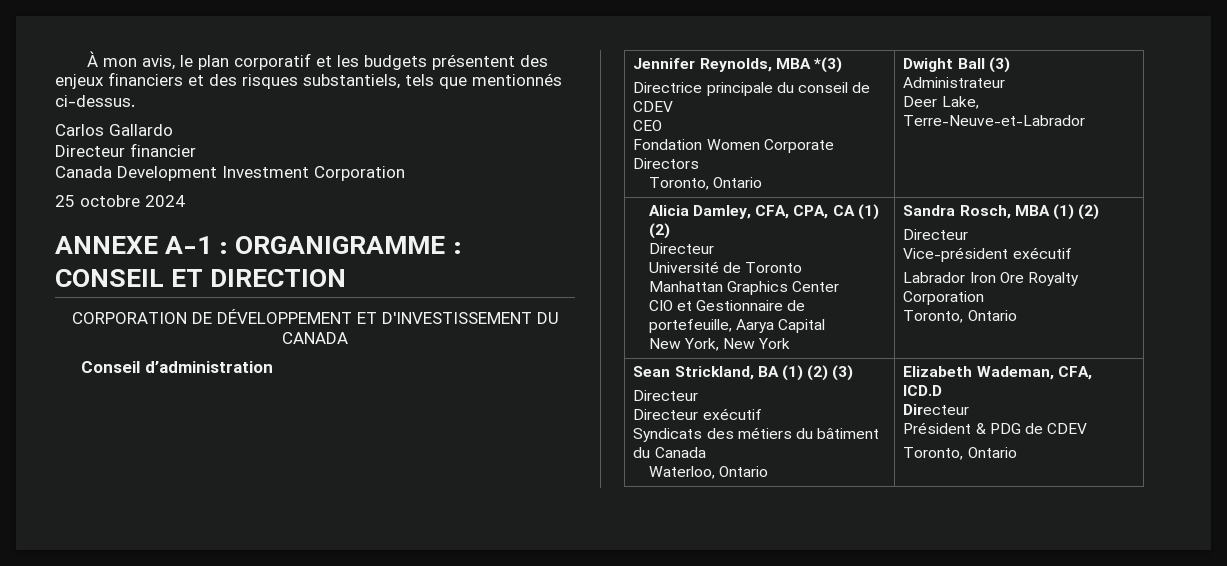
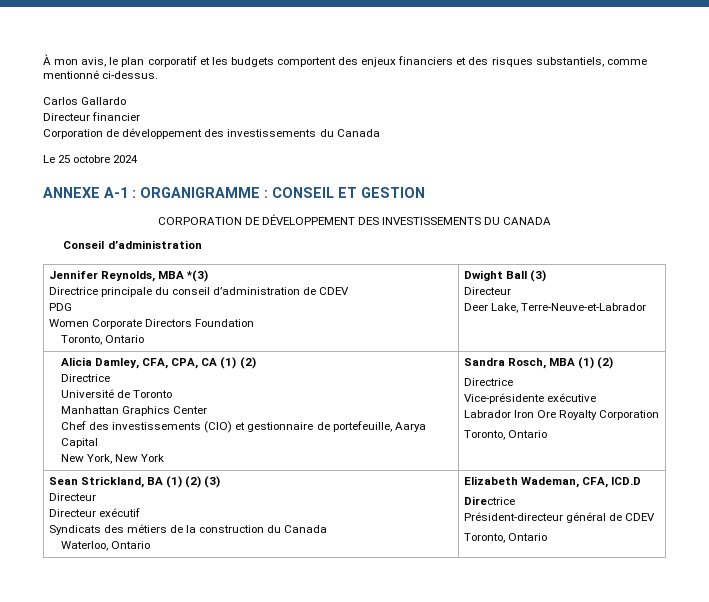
[432,54,516,70] présentent -> [276,57,336,67] comportent
[405,73,562,89] tels que mentionnés -> [606,59,647,65] [43,70,99,79] comme mentionné
[55,166,405,181] Canada Development Investment Corporation // -> [43,128,380,139] [43,155,55,163] Corporation de développement des investissements du Canada // Le
[210,269,347,287] DIRECTION -> [361,187,425,198] GESTION
[356,312,532,324] ET D'INVESTISSEMENT -> [358,217,482,225] DES INVESTISSEMENTS
[852,82,871,93] [633,101,674,112] [633,120,663,131] [633,139,703,150] de CDEV // CEO // Fondation -> [213,287,350,295] [48,303,72,311] d’administration de CDEV // PDG //
(700, 163) none -> [194,319,254,327] Foundation
[903,77,1006,88] Administrateur -> [463,287,511,295] Directeur
[648,243,714,254] Directeur -> [60,374,110,382] Directrice
[648,300,784,311] CIO et Gestionnaire -> [60,421,314,433] Chef des investissements (CIO) et gestionnaire
[903,229,969,240] [903,247,1072,262] Directeur // Vice-président exécutif -> [463,378,513,386] [463,393,596,404] Directrice // Vice-présidente exécutive
[795,428,880,439] du bâtiment -> [169,525,265,533] de la construction
[903,404,970,415] [903,422,1021,434] Directeur // Président & PDG -> [463,496,515,505] [463,512,606,523] Directrice // Président-directeur général

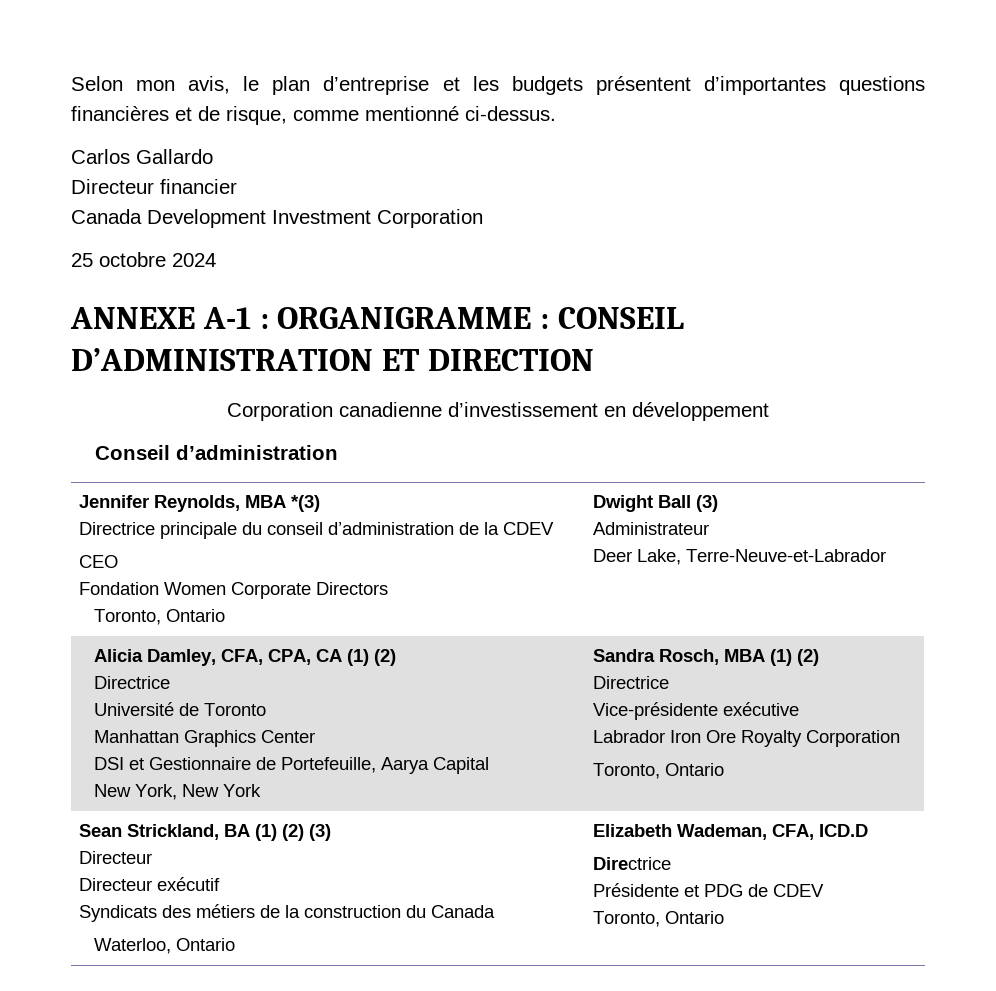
[43,54,51,65] À -> [71,76,123,91] Selon
[147,56,197,67] corporatif -> [323,76,430,95] d’entreprise
[276,56,604,67] comportent des enjeux financiers et des risques substantiels, -> [595,76,925,95] [71,106,287,125] présentent d’importantes questions financières et de risque,
[43,128,380,139] [43,155,55,163] Corporation de développement des investissements du Canada // Le -> [71,209,483,228] Canada Development Investment Corporation //
[338,187,425,198] [157,214,552,225] ET GESTION // CORPORATION DE DÉVELOPPEMENT DES INVESTISSEMENTS DU CANADA -> [71,348,594,371] [227,402,769,421] D’ADMINISTRATION ET DIRECTION // Corporation canadienne d’investissement en développement
[319,287,350,295] [48,303,72,311] CDEV // PDG // -> [484,522,555,535] [79,555,119,568] [79,582,160,595] la CDEV // CEO // Fondation
[194,319,254,327] Foundation -> (389, 588) none
[463,287,511,295] Directeur -> [593,522,710,535] Administrateur
[60,421,392,433] Chef des investissements (CIO) et gestionnaire de portefeuille, -> [93,757,376,773] DSI et Gestionnaire de Portefeuille,
[463,512,606,523] Président-directeur général -> [593,883,744,897] Présidente et PDG

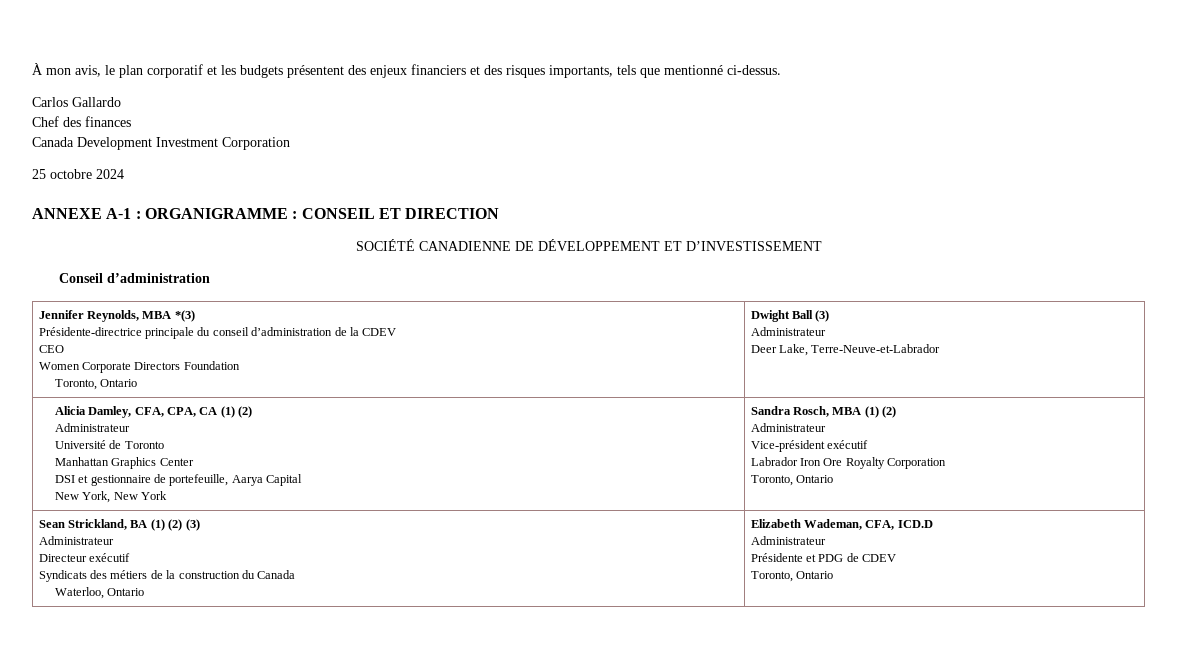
[71,76,123,91] Selon -> [32,63,43,75] À
[323,76,430,95] d’entreprise -> [147,64,203,78] corporatif
[703,76,925,95] [71,106,359,125] d’importantes questions financières et de risque, comme -> [348,64,660,78] des enjeux financiers et des risques importants, tels que
[71,179,237,194] Directeur financier -> [32,116,131,127] Chef des finances
[71,348,373,371] D’ADMINISTRATION -> (375, 213) none
[227,402,769,421] Corporation canadienne d’investissement en développement -> [355,239,822,251] SOCIÉTÉ CANADIENNE DE DÉVELOPPEMENT ET D’INVESTISSEMENT
[79,522,156,535] Directrice -> [38,327,142,336] Présidente-directrice
[79,582,160,595] Fondation -> (64, 349) none
(389, 588) none -> [183,361,240,370] Foundation
[93,676,170,689] Directrice -> [54,423,130,432] Administrateur
[148,757,376,773] Gestionnaire de Portefeuille, -> [90,474,229,486] gestionnaire de portefeuille,
[593,676,670,689] [593,702,800,720] Directrice // Vice-présidente exécutive -> [750,423,826,432] [750,440,869,452] Administrateur // Vice-président exécutif
[79,851,153,864] Directeur -> [38,536,114,545] Administrateur
[593,857,672,870] Directrice -> [750,536,826,545] Administrateur

